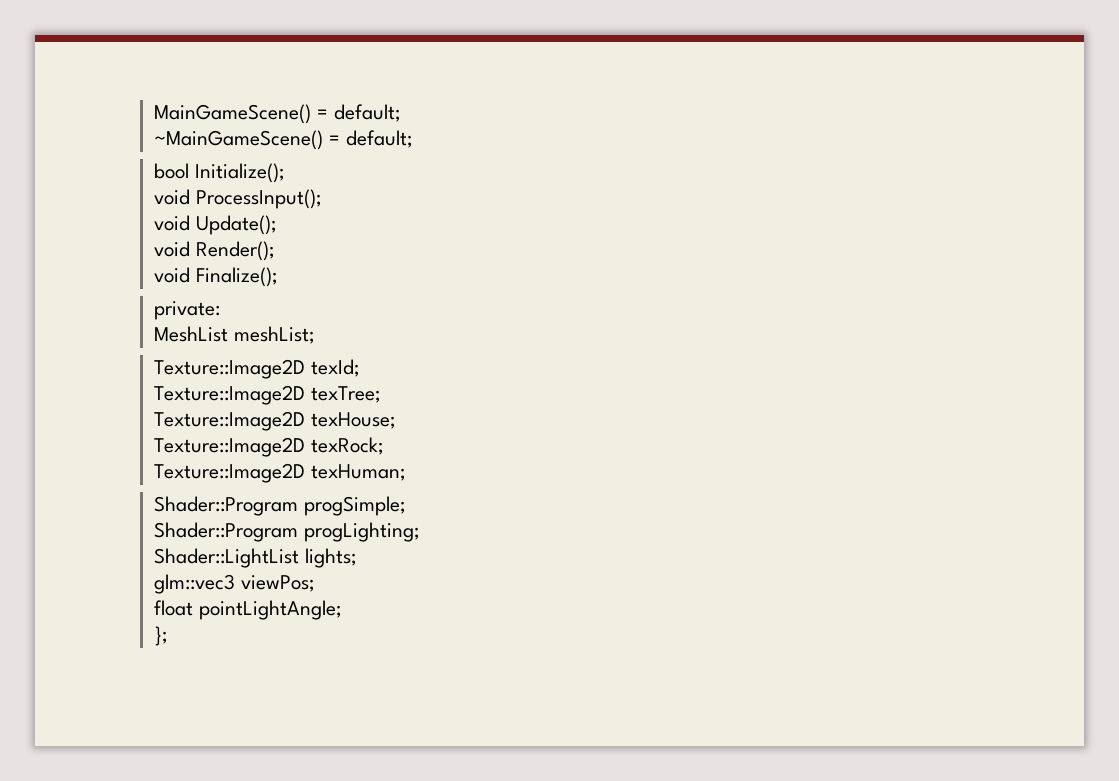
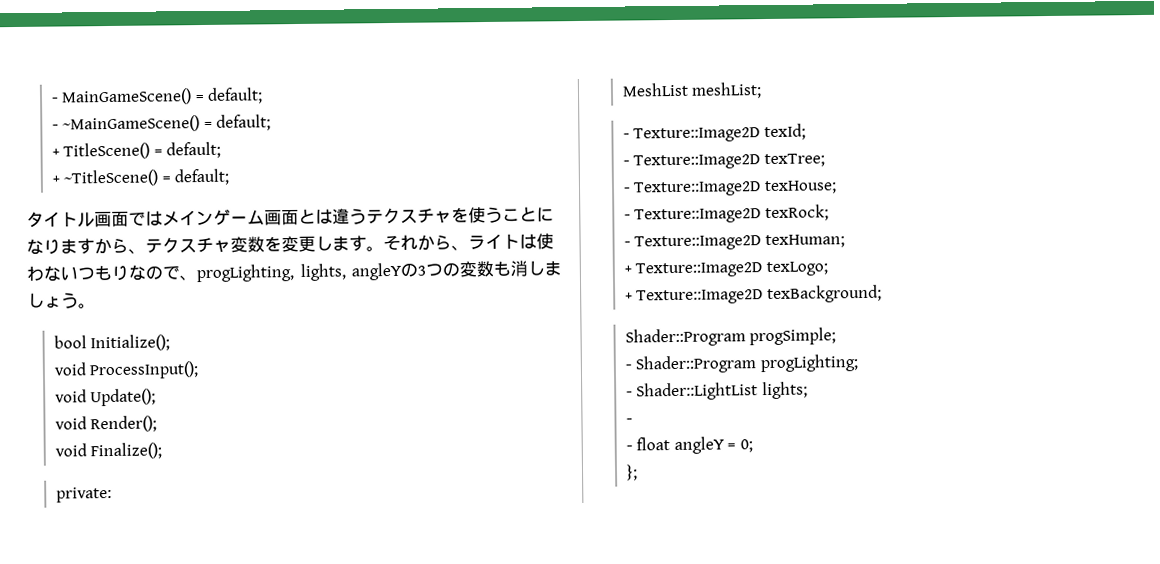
(154, 114) none -> [51,97,59,103] -
(401, 113) none -> [51,124,59,130] -
(413, 139) none -> [51,141,222,160] [51,168,230,187] [26,206,554,228] [26,233,554,255] [26,260,562,283] [27,292,96,309] // + TitleScene() = default; // + ~TitleScene() = default; // タイトル画面ではメインゲーム画面とは違うテクスチャを使うことになりますから、テクスチャ変数を変更します。それから、ライトは使わないつもりなので、progLighting, lights, angleYの3つの変数も消しましょう。
(316, 335) none -> [622,133,630,139] -
(361, 368) none -> [622,160,630,166] -
(382, 394) none -> [622,187,631,193] -
(397, 420) none -> [623,214,631,220] -
(385, 446) none -> [623,241,631,247] -
(407, 472) none -> [623,261,828,278] [624,284,882,305] // + Texture::Image2D texLogo; // + Texture::Image2D texBackground;
(407, 506) none -> [624,364,632,370] -
(421, 532) none -> [625,391,633,397] -
[154,574,316,594] [154,600,343,620] glm::vec3 viewPos; // float pointLightAngle; -> [625,418,633,424] [625,436,753,455] - // - float angleY = 0;

